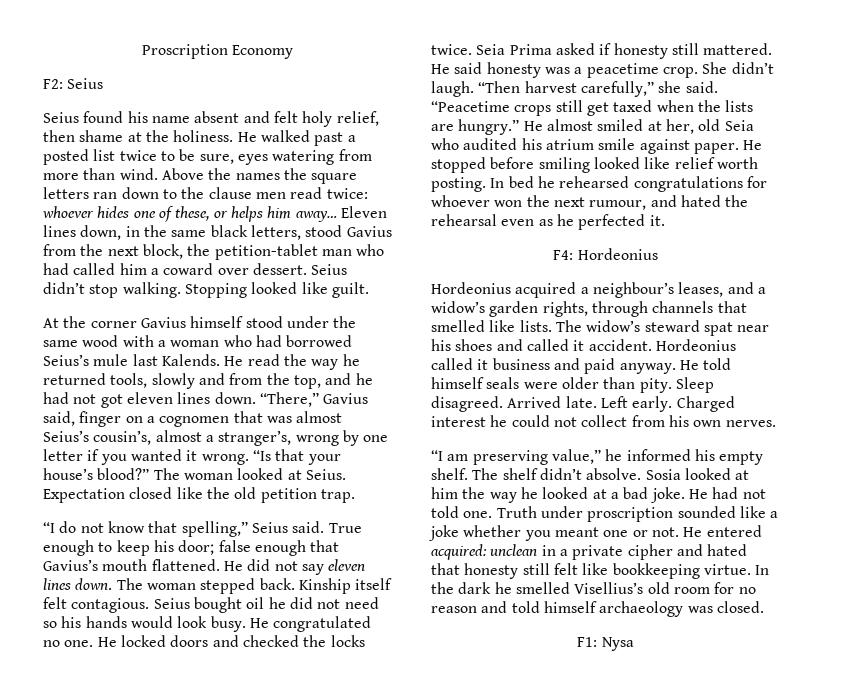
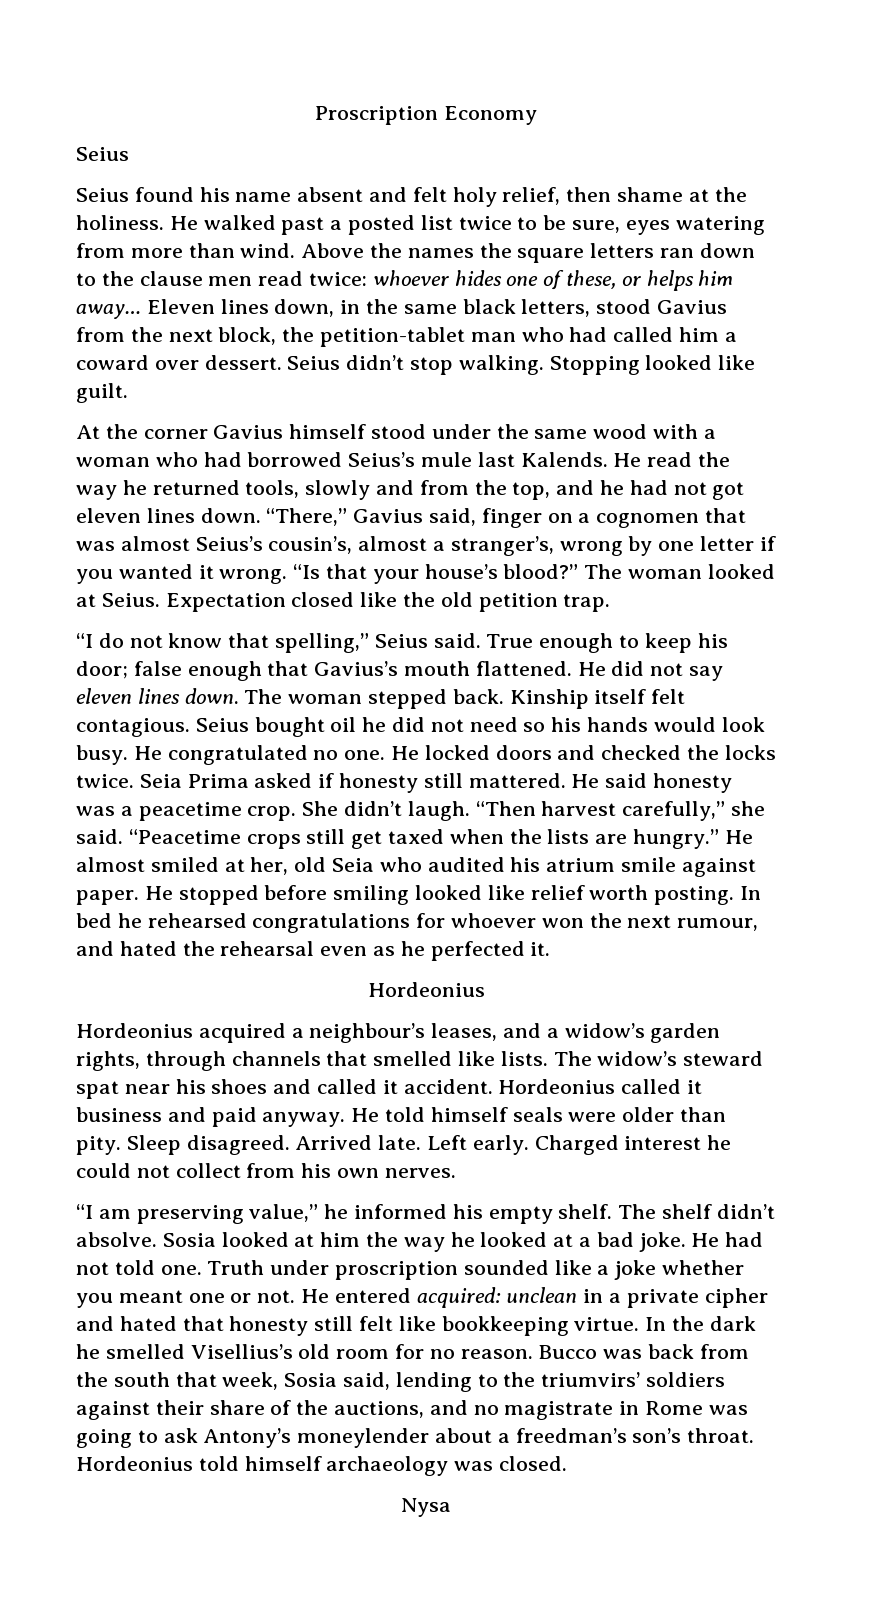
[43,79,63,89] F2: -> (537, 115) none
[553,250,574,260] F4: -> (551, 949) none
[431,601,508,613] reason and -> [460,1344,749,1359] [76,1372,726,1392] [76,1400,748,1420] [76,1428,755,1448] [76,1456,193,1471] reason. Bucco was back from the south that week, Sosia said, lending to the triumvirs’ soldiers against their share of the auctions, and no magistrate in Rome was going to ask Antony’s moneylender about a freedman’s son’s throat. Hordeonius
[577,637,598,647] F1: -> (568, 1463) none

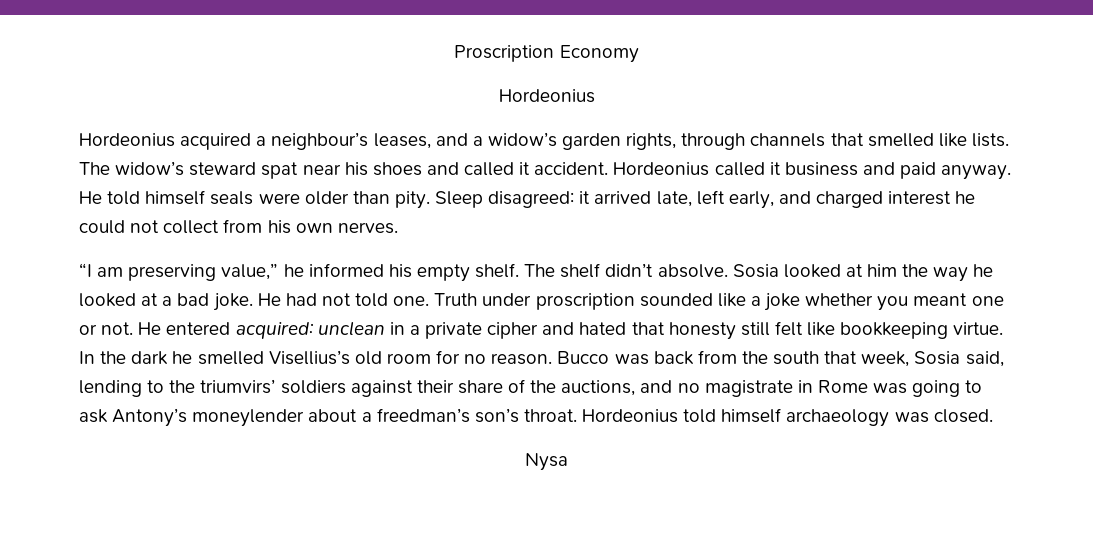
[76,147,129,161] [76,187,747,207] [76,215,765,235] [76,243,755,263] [76,270,734,291] [76,299,728,319] [76,327,737,347] [76,355,756,375] [76,383,128,403] [76,424,716,439] [76,452,731,467] [76,480,745,500] [76,508,747,528] [76,536,776,556] [76,564,775,584] [76,592,611,612] [76,633,728,653] [76,661,724,681] [76,688,686,709] [76,717,765,737] [76,745,776,765] [76,773,733,793] [76,801,766,821] [76,829,753,849] [76,857,756,877] [76,885,762,905] [76,913,759,933] [76,941,551,961] // Seius // Seius found his name absent and felt holy relief, then shame at the holiness. He walked past a posted list twice to be sure, eyes watering from more than wind. Above the names the square letters ran down to the clause men read twice: whoever hides one of these, or helps him away… Eleven lines down, in the same black letters, stood Gavius from the next block, the petition-tablet man who had called him a coward over dessert. Seius didn’t stop walking. Stopping looked like guilt. // At the corner Gavius himself stood under the same wood with a woman who had borrowed Seius’s mule last Kalends. He read the way he returned tools, slowly and from the top, and he had not got eleven lines down. “There,” Gavius said, finger on a cognomen that was almost Seius’s cousin’s, almost a stranger’s, wrong by one letter if you wanted it wrong. “Is that your house’s blood?” The woman looked at Seius. Expectation closed like the old petition trap. // “I do not know that spelling,” Seius said. True enough to keep his door; false enough that Gavius’s mouth flattened. He did not say eleven lines down. The woman stepped back. Kinship itself felt contagious. Seius bought oil he did not need so his hands would look busy. He congratulated no one. He locked doors and checked the locks twice. Seia Prima asked if honesty still mattered. He said honesty was a peacetime crop. She didn’t laugh. “Then harvest carefully,” she said. “Peacetime crops still get taxed when the lists are hungry.” He almost smiled at her, old Seia who audited his atrium smile against paper. He stopped before smiling looked like relief worth posting. In bed he rehearsed congratulations for whoever won the next rumour, and hated the rehearsal even as he perfected it. -> (639, 54) none
[186,1135,619,1155] disagreed. Arrived late. Left early. Charged -> [488,190,884,209] disagreed: it arrived late, left early, and charged

